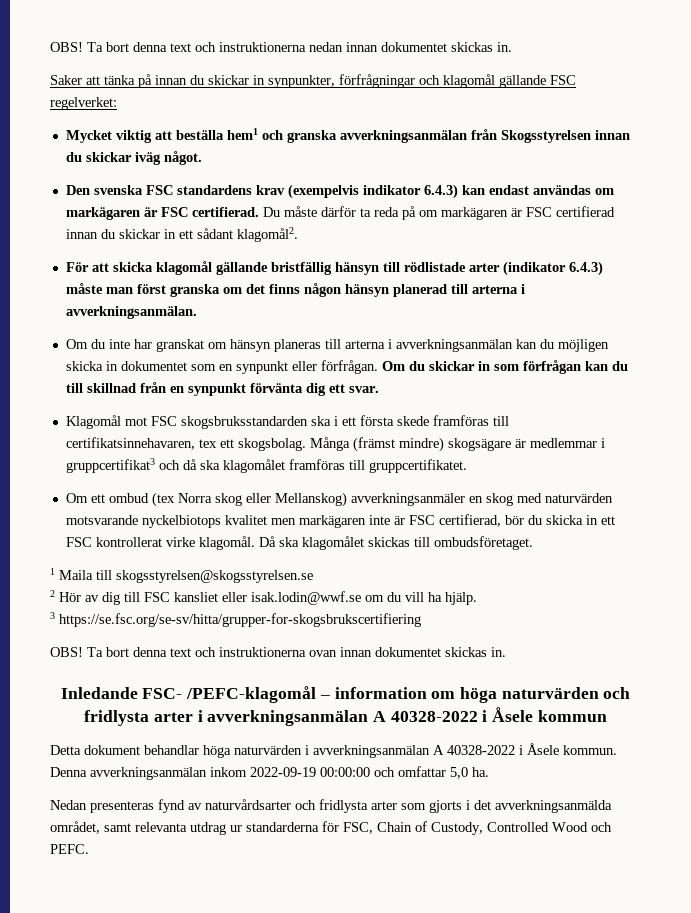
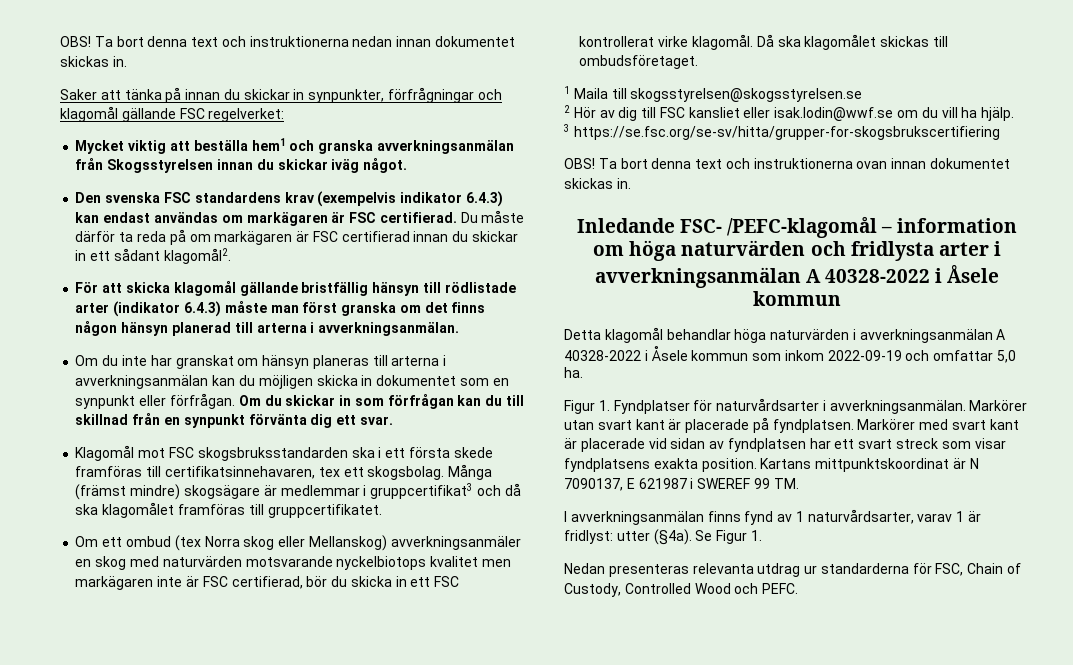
[84,745,140,755] dokument -> [604,327,663,343] klagomål
[563,745,617,755] [50,767,207,780] kommun. Denna avverkningsanmälan -> [691,350,782,361] kommun som
[320,767,370,777] 00:00:00 -> (902, 355) none
[50,799,612,813] [50,821,131,834] Nedan presenteras fynd av naturvårdsarter och fridlysta arter som gjorts i det avverkningsanmälda området, samt -> [564,398,1028,414] [564,417,1019,433] [564,438,1006,452] [564,458,979,472] [564,478,799,491] [564,509,982,525] [564,529,762,545] [564,563,689,577] Figur 1. Fyndplatser för naturvårdsarter i avverkningsanmälan. Markörer utan svart kant är placerade på fyndplatsen. Markörer med svart kant är placerade vid sidan av fyndplatsen har ett svart streck som visar fyndplatsens exakta position. Kartans mittpunktskoordinat är N 7090137, E 621987 i SWEREF 99 TM. // I avverkningsanmälan finns fynd av 1 naturvårdsarter, varav 1 är fridlyst: utter (§4a). Se Figur 1. // Nedan presenteras

